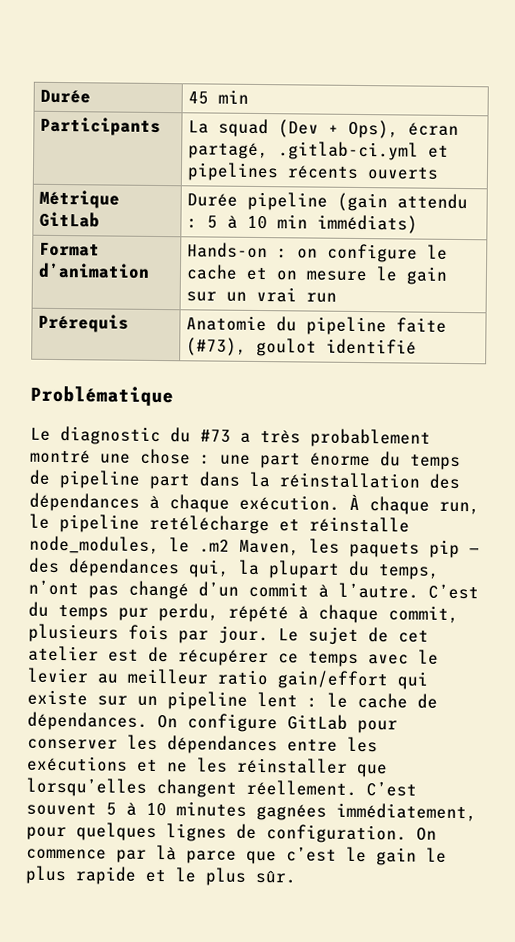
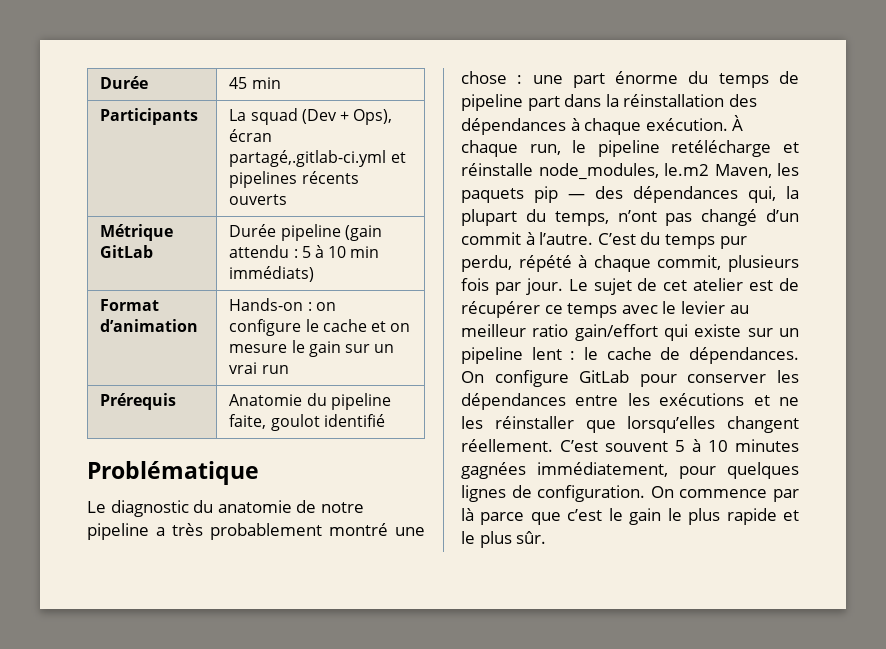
[188,141,420,161] partagé, .gitlab-ci.yml -> [229,150,387,167] partagé,.gitlab-ci.yml
[396,317,448,333] [186,337,248,356] faite (#73), -> [229,414,267,429] faite,
[200,429,231,443] #73 -> [217,500,364,513] [87,523,149,540] anatomie de notre pipeline
[169,537,230,553] le .m2 -> [664,163,709,176] le.m2

